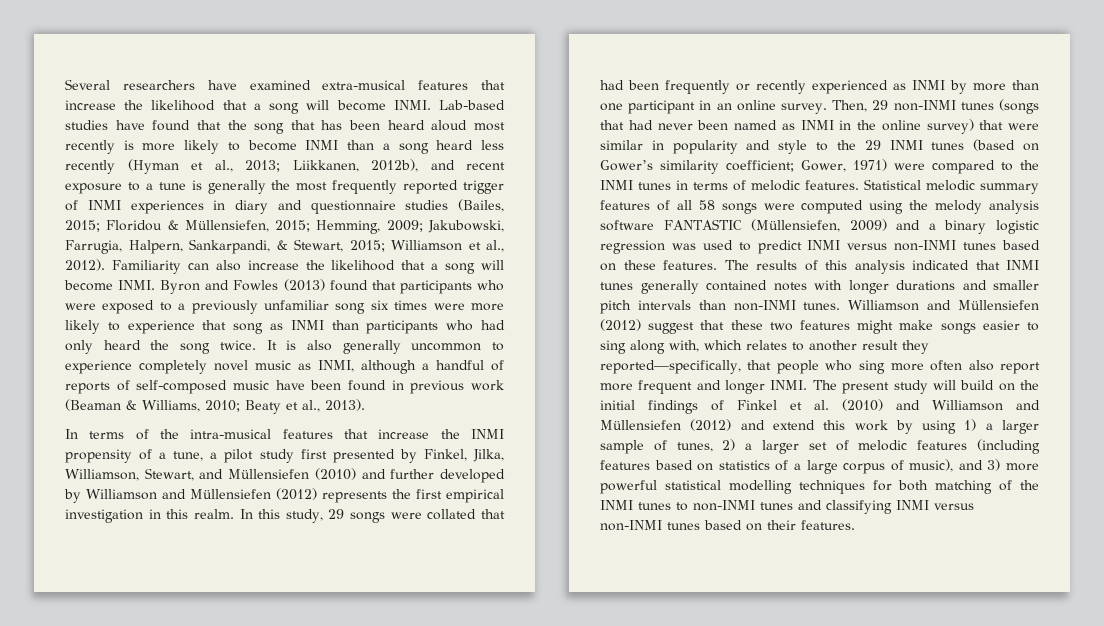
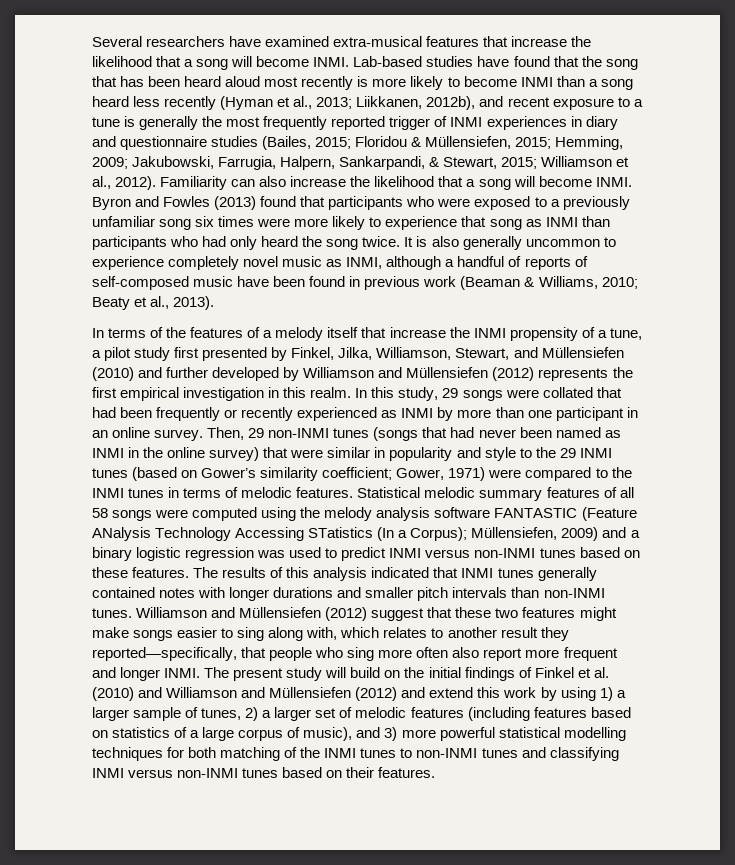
[190,429,333,439] intra-musical features -> [190,327,359,341] features of a melody itself
[751,219,841,232] (Müllensiefen, -> [581,507,637,521] [92,527,558,541] (Feature ANalysis Technology Accessing STatistics (In a Corpus); Müllensiefen,

